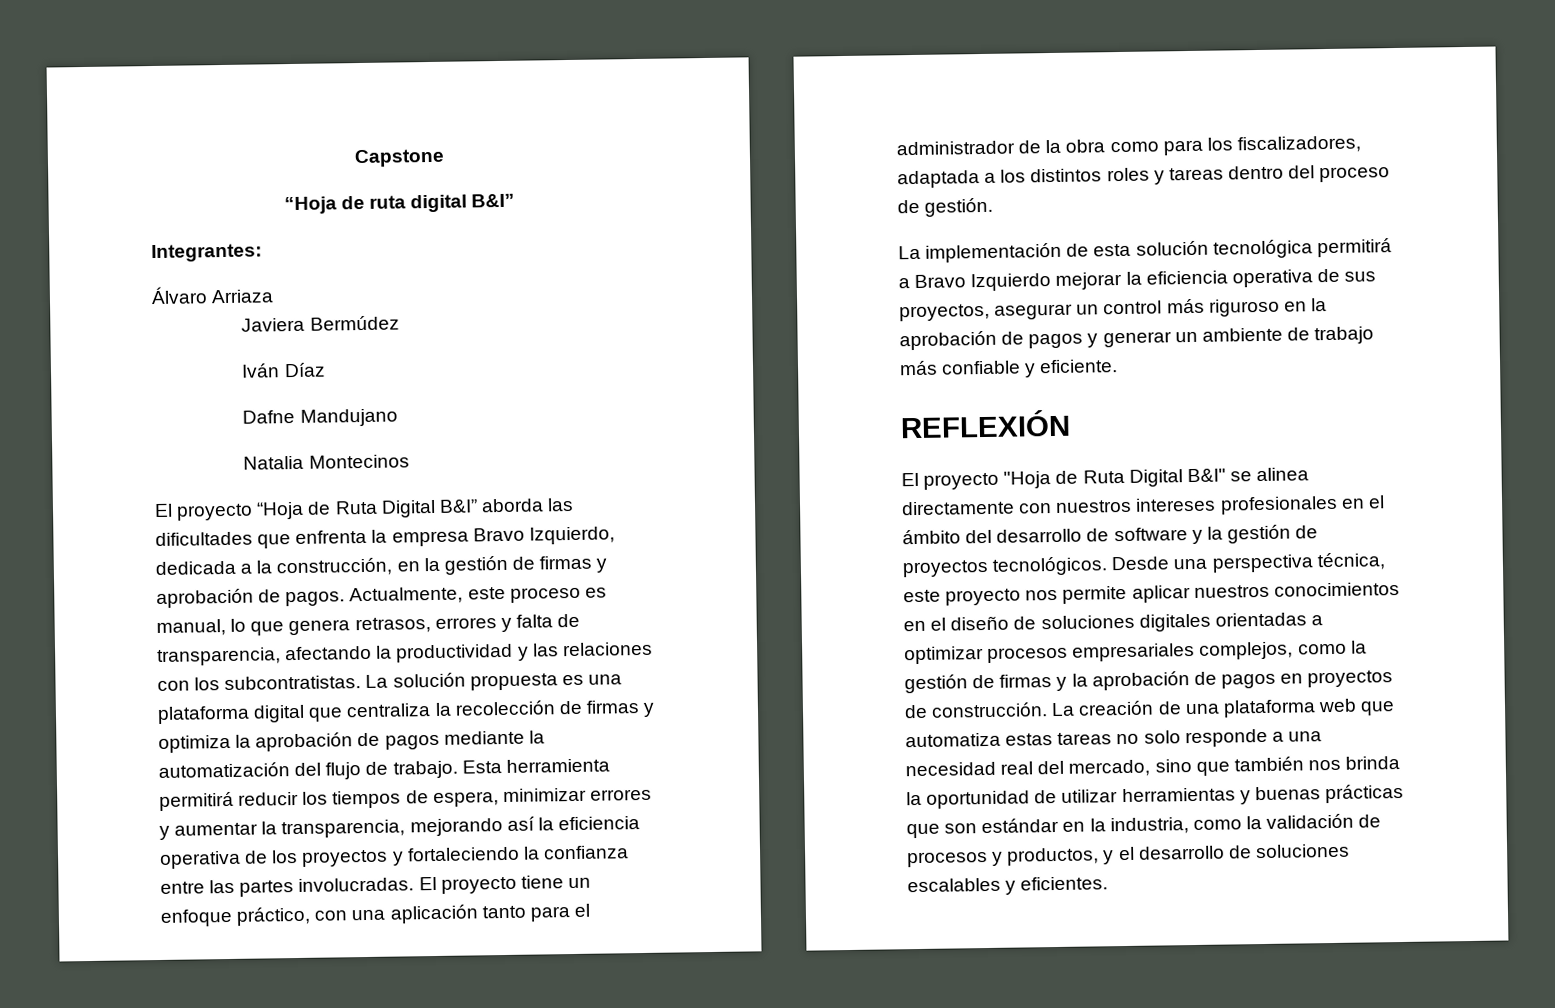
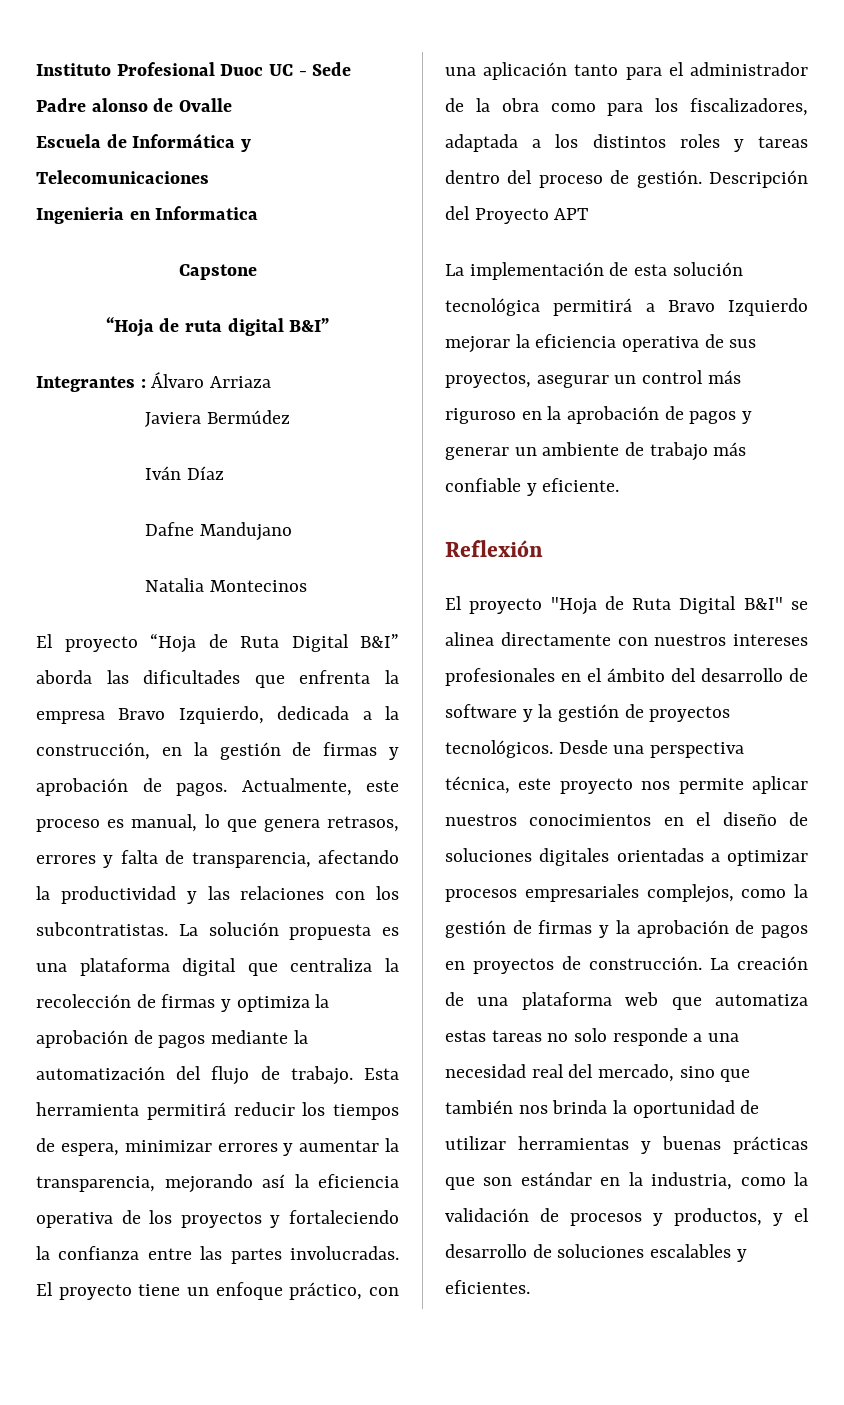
(353, 158) none -> [36,62,352,76] [36,98,233,112] [36,133,252,152] [36,170,209,184] [36,206,259,224] Instituto Profesional Duoc UC - Sede Padre alonso de Ovalle // Escuela de Informática y Telecomunicaciones // Ingenieria en Informatica //
[151,243,262,263] Integrantes: // -> [36,376,146,392] Integrantes :
(994, 207) none -> [709,170,808,188] [445,206,589,224] Descripción del Proyecto APT
[900,409,1071,439] REFLEXIÓN -> [445,540,543,557] Reflexión

